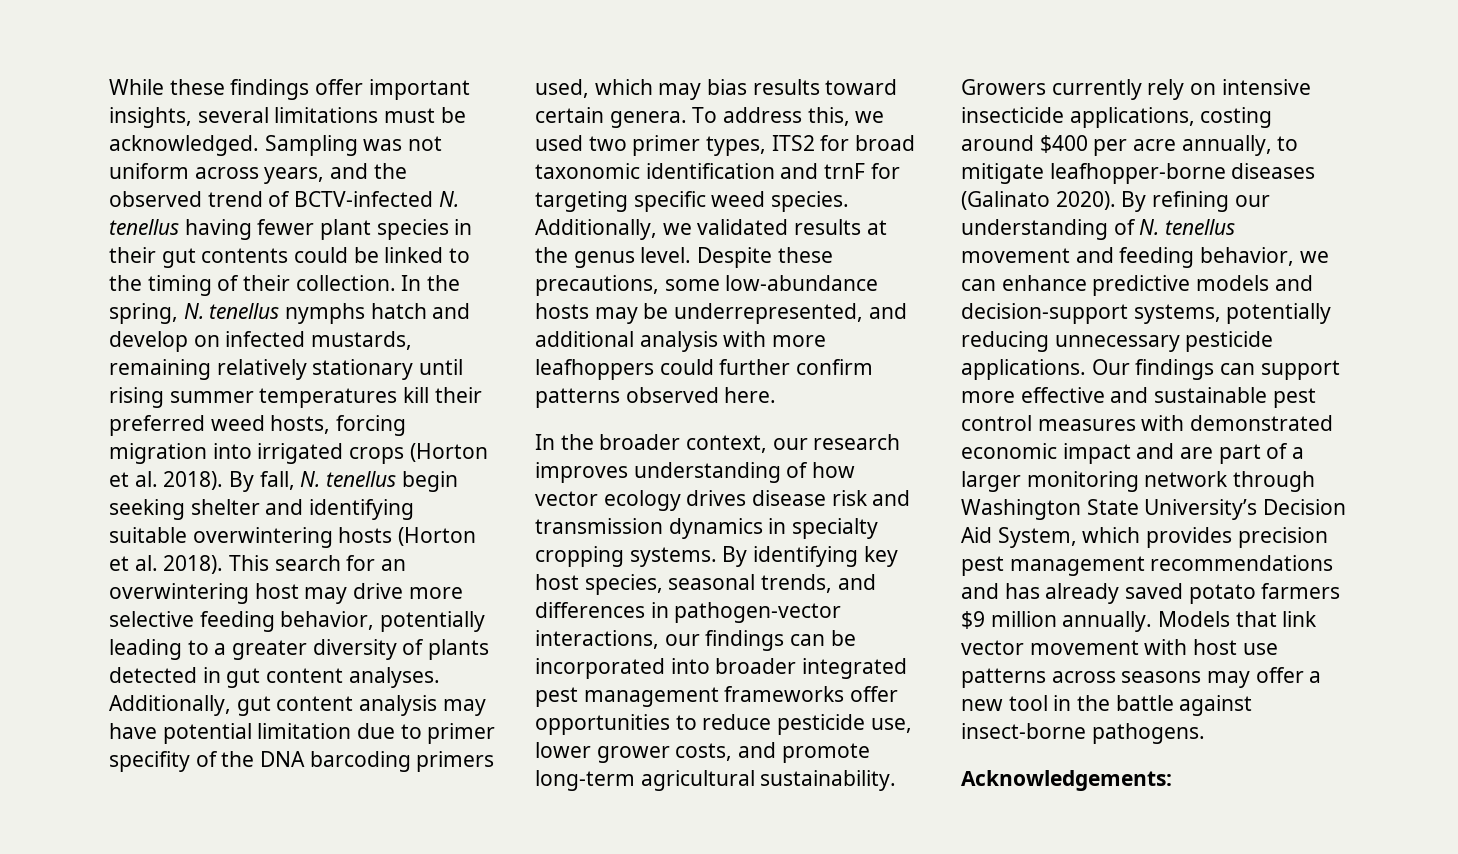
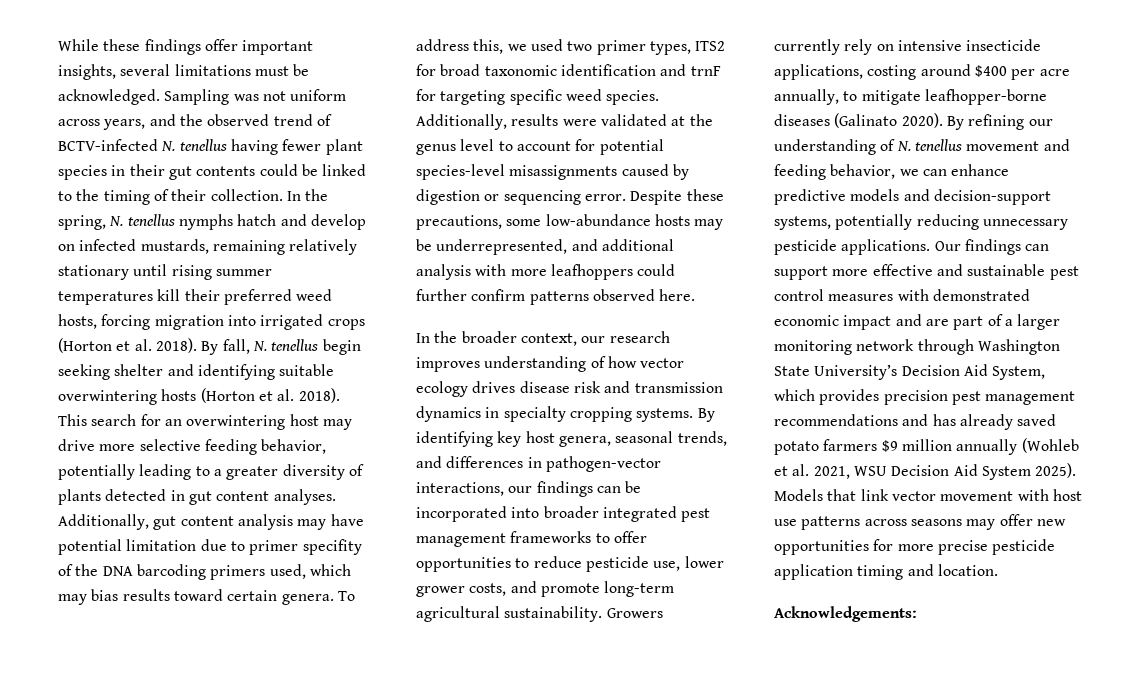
[662,219,887,235] [535,247,692,268] we validated results at the genus level. -> [511,114,713,126] [416,139,664,155] [416,164,689,180] [416,189,626,205] results were validated at the genus level to account for potential species-level misassignments caused by digestion or sequencing error.
[584,574,663,595] species, -> [558,436,611,447] genera,
(845, 694) none -> [595,533,610,543] to
[1062,611,1153,632] annually. -> [956,438,1079,455] [774,463,1077,480] annually (Wohleb et al. 2021, WSU Decision Aid System 2025).
[1309,671,1322,683] [961,695,1253,716] [961,723,1205,744] a new tool in the battle against insect-borne pathogens. -> [1036,519,1066,526] [774,539,1056,555] [774,564,998,580] new opportunities for more precise pesticide application timing and location.

